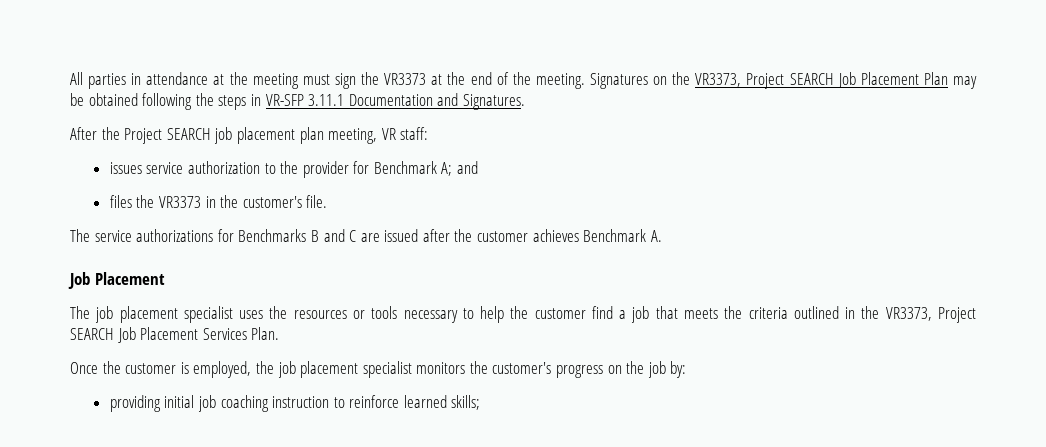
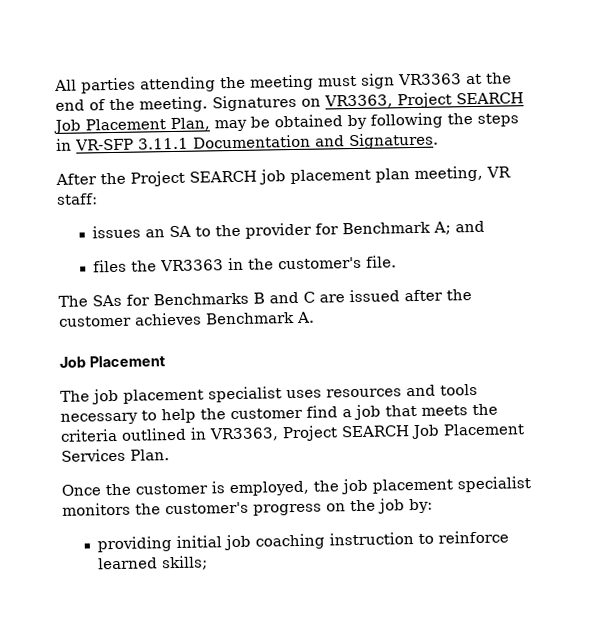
[131,72,225,85] in attendance at -> [140,76,216,93] attending
[361,72,427,85] the VR3373 -> [398,73,462,86] VR3363
[672,72,948,89] the VR3373, Project SEARCH Job Placement Plan -> [324,92,524,109] [53,117,210,134] VR3363, Project SEARCH Job Placement Plan,
(138, 99) none -> [347,114,367,130] by
[146,161,260,174] service authorization -> [144,225,191,238] an SA
[158,196,201,208] VR3373 -> [159,259,224,272] VR3363
[94,229,214,242] service authorizations -> [92,294,122,307] SAs
[269,306,365,319] the resources or -> [326,384,436,398] resources and
[861,306,932,321] the VR3373, -> [209,427,279,442] VR3363,

